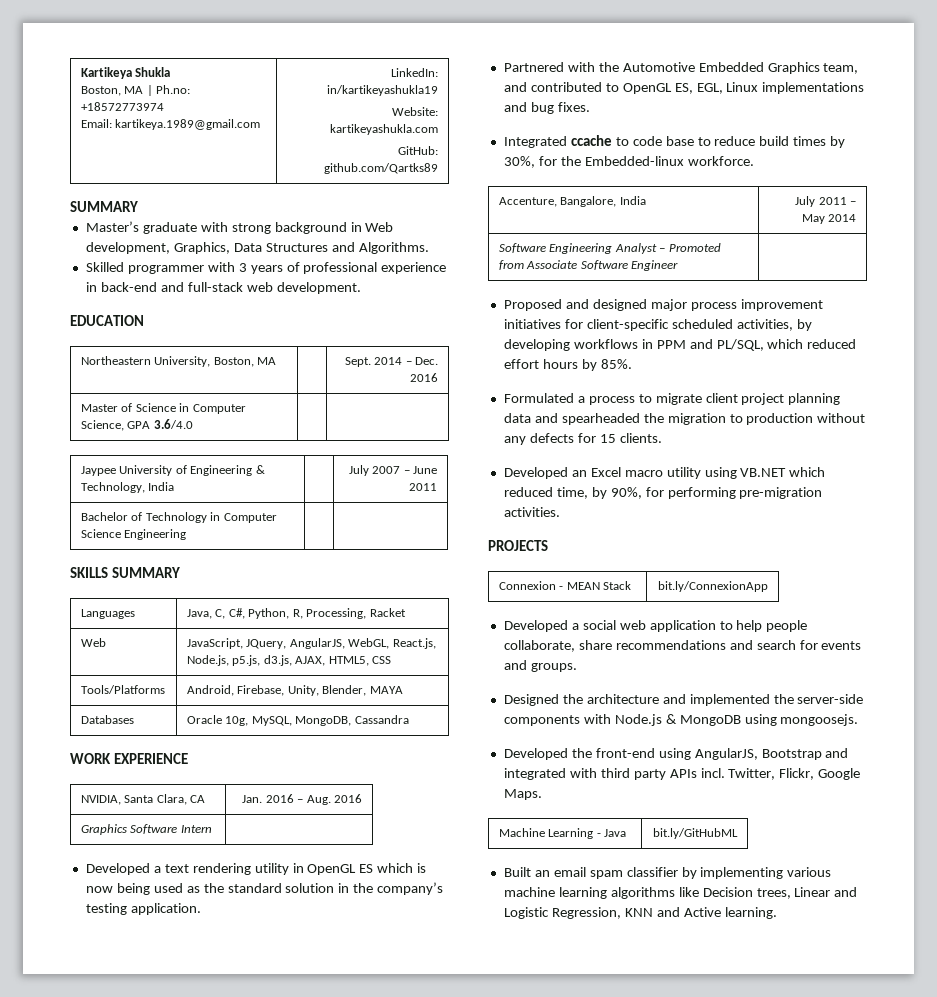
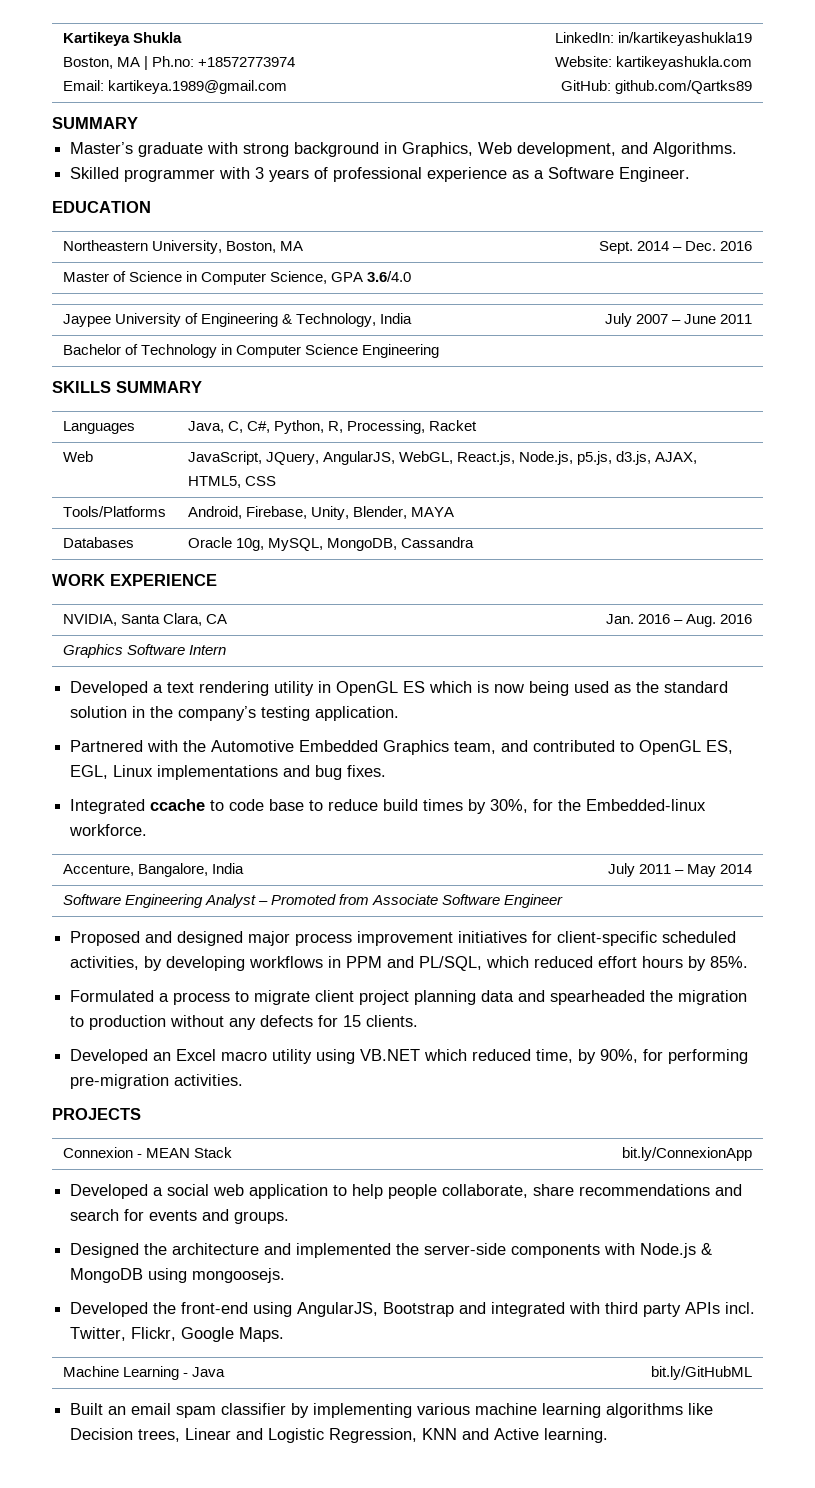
(362, 227) none -> [402,142,474,157] Graphics,
[173,242,328,254] Graphics, Data Structures -> (617, 149) none
[85,282,361,294] in back-end and full-stack web development. -> [512,167,691,182] as a Software Engineer.

